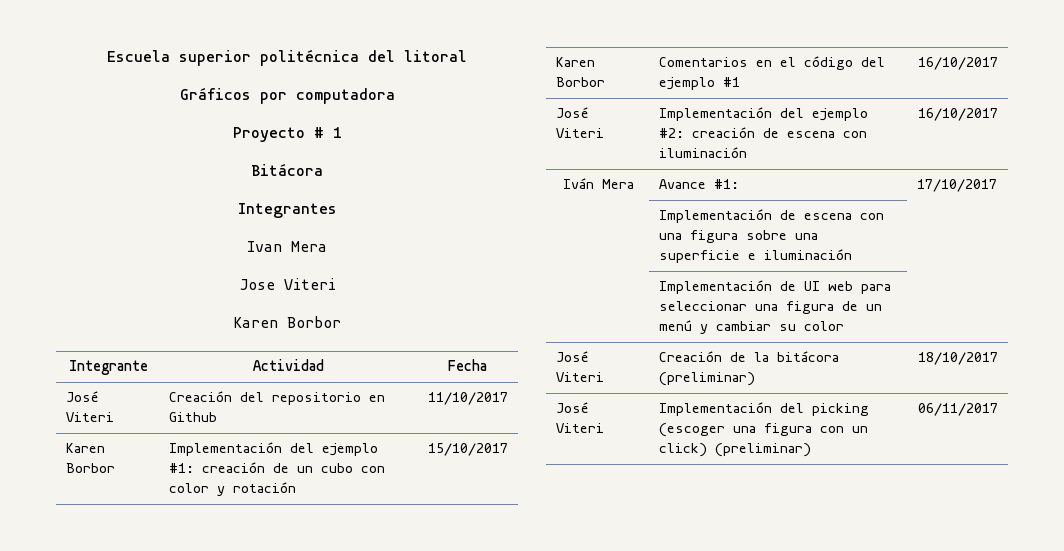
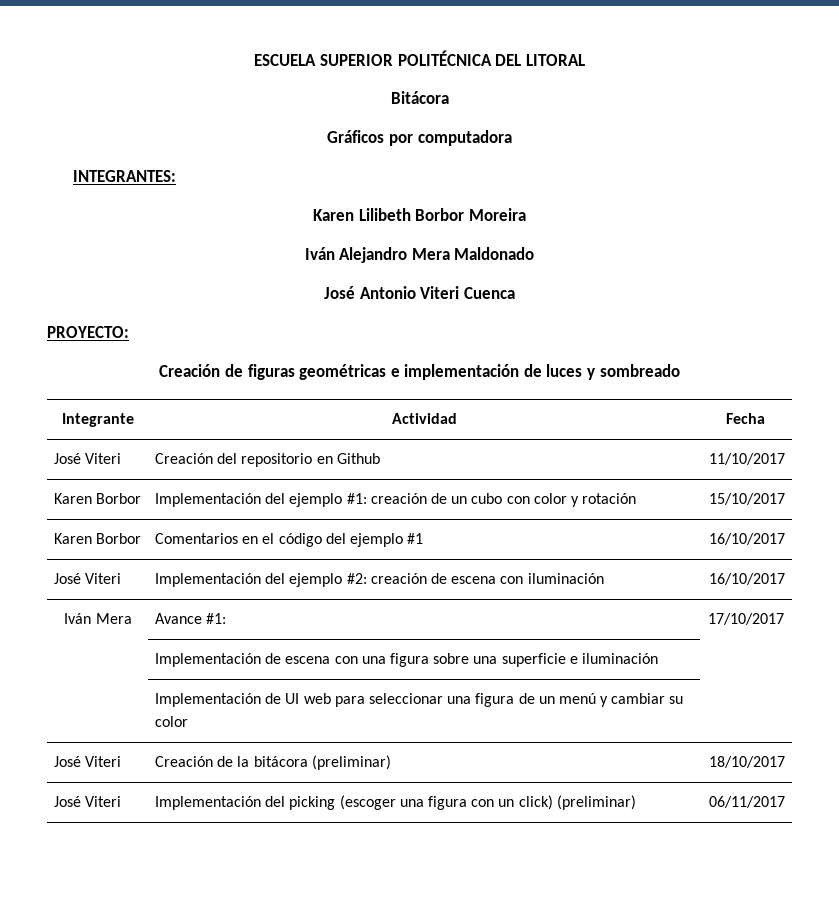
[107,49,467,66] [179,87,395,104] [232,127,342,142] [251,163,323,176] [237,203,337,218] [247,241,327,252] [238,278,336,290] [233,316,341,328] Escuela superior politécnica del litoral // Gráficos por computadora // Proyecto # 1 // Bitácora // Integrantes // Ivan Mera // Jose Viteri // Karen Borbor -> [254,50,585,66] [390,91,449,104] [327,130,512,146] [72,170,176,182] [313,208,526,221] [304,247,535,263] [324,286,515,299] [47,326,129,338] [159,364,680,380] ESCUELA SUPERIOR POLITÉCNICA DEL LITORAL // Bitácora // Gráficos por computadora // INTEGRANTES: // Karen Lilibeth Borbor Moreira // Iván Alejandro Mera Maldonado // José Antonio Viteri Cuenca // PROYECTO: // Creación de figuras geométricas e implementación de luces y sombreado

